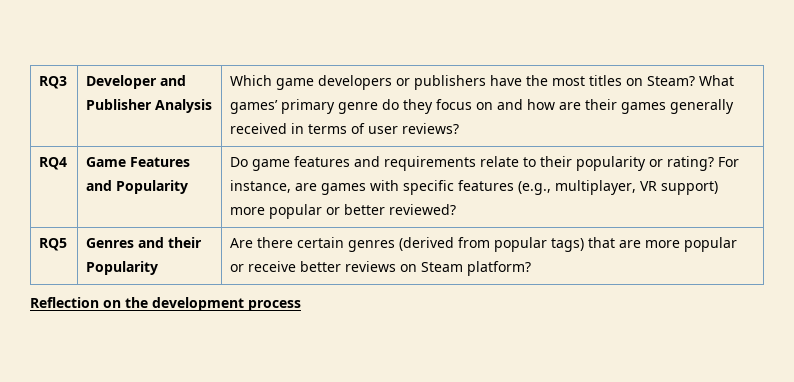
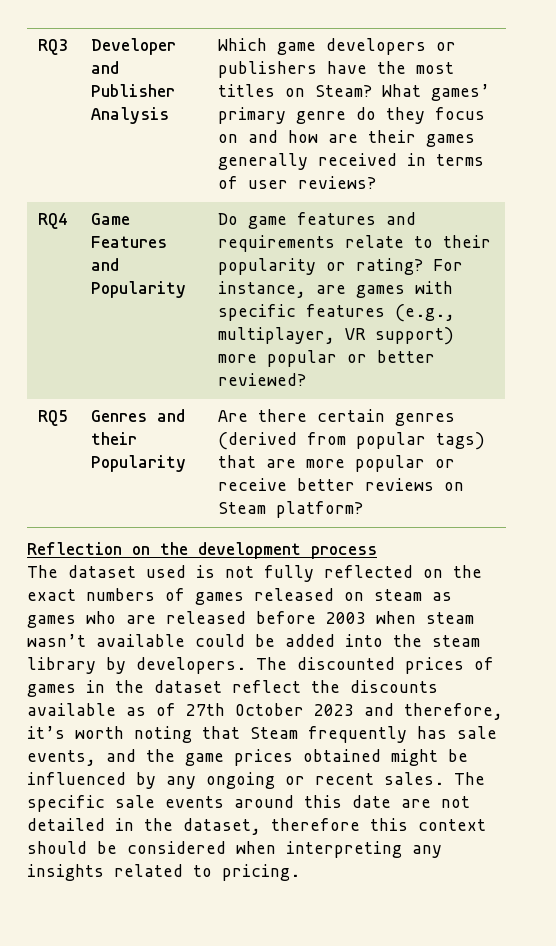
(301, 305) none -> [27,565,482,582] [27,588,452,605] [27,611,474,628] [27,634,480,647] [27,657,494,674] [27,680,438,697] [27,703,503,720] [27,726,497,743] [27,749,468,766] [27,772,485,789] [27,795,470,812] [27,818,486,835] [27,841,442,858] [27,864,300,881] // The dataset used is not fully reflected on the exact numbers of games released on steam as games who are released before 2003 when steam wasn’t available could be added into the steam library by developers. The discounted prices of games in the dataset reflect the discounts available as of 27th October 2023 and therefore, it’s worth noting that Steam frequently has sale events, and the game prices obtained might be influenced by any ongoing or recent sales. The specific sale events around this date are not detailed in the dataset, therefore this context should be considered when interpreting any insights related to pricing.

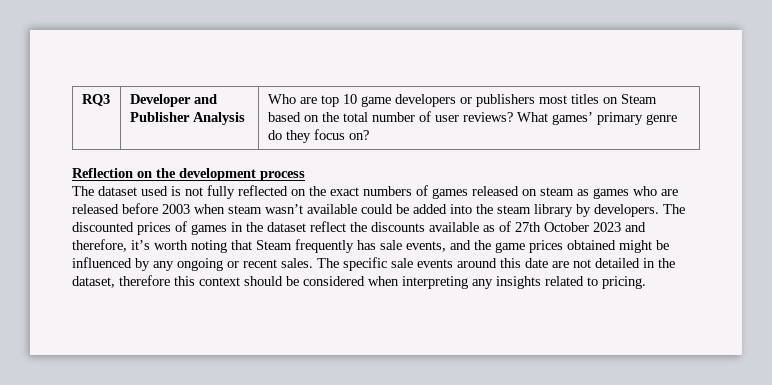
[218,38,268,51] Which -> [267,94,357,107] Who are top 10
[327,61,407,74] have the -> (535, 100) none
[315,85,373,97] Steam? -> [620,94,657,104] [267,111,513,122] Steam based on the total number of user reviews?
[218,130,476,147] [218,153,485,170] [218,176,377,189] [38,213,69,229] [91,213,131,225] [91,236,168,248] [91,258,120,271] [91,281,187,298] [218,212,417,229] [218,235,492,252] [218,258,464,275] [218,281,454,298] [218,304,456,322] [218,327,455,345] [218,350,436,367] [218,373,307,386] [38,410,69,426] [91,409,186,422] [91,432,138,445] [91,455,187,472] [218,409,456,426] [218,432,486,450] [218,455,456,472] [218,478,465,491] [218,501,364,518] on and how are their games generally received in terms of user reviews? // RQ4 | Game Features and Popularity | Do game features and requirements relate to their popularity or rating? For instance, are games with specific features (e.g., multiplayer, VR support) more popular or better reviewed? // RQ5 | Genres and their Popularity | Are there certain genres (derived from popular tags) that are more popular or receive better reviews on Steam platform? -> [348,130,369,140] on?

